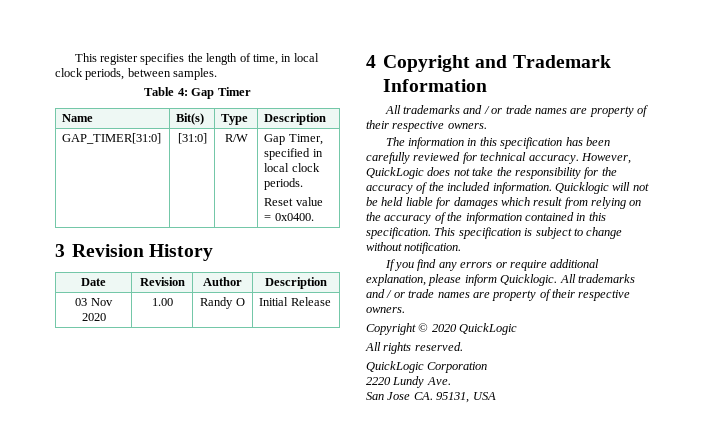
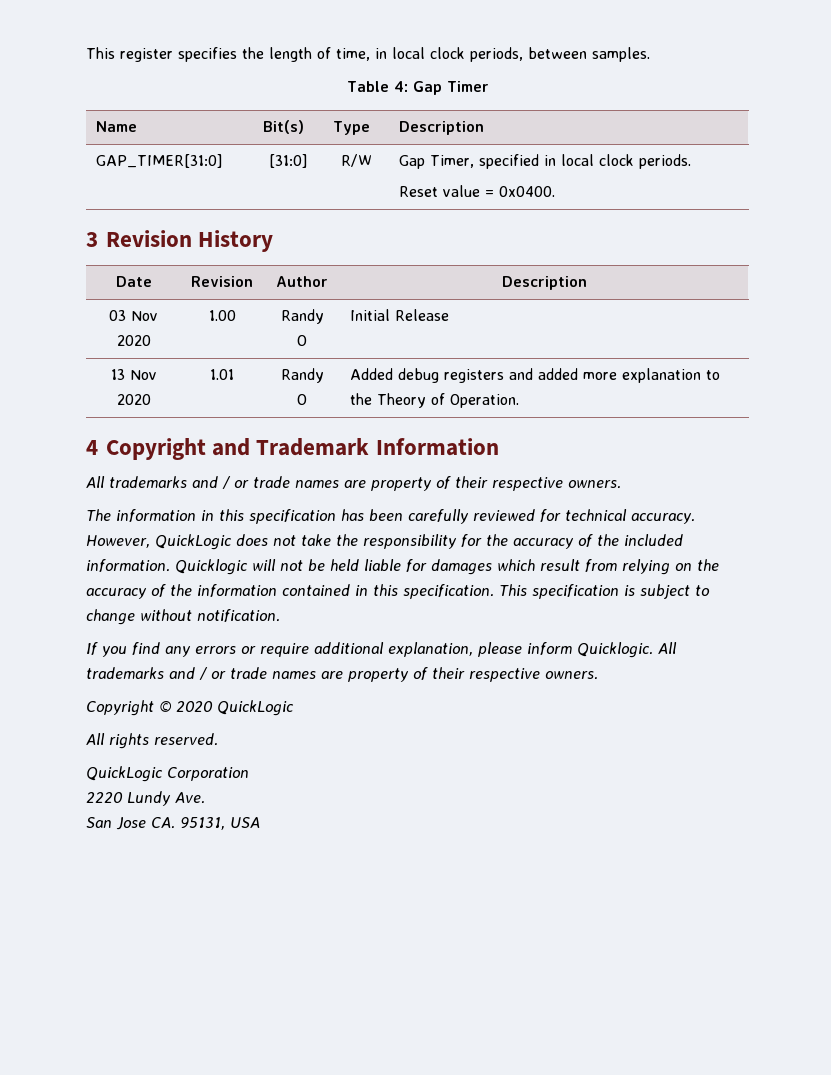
(331, 301) none -> [110,369,157,380] [116,394,151,405] [210,369,234,380] [280,368,324,383] [297,394,307,405] [350,368,721,383] [350,393,520,408] // 13 Nov 2020 | 1.01 | Randy O | Added debug registers and added more explanation to the Theory of Operation.

